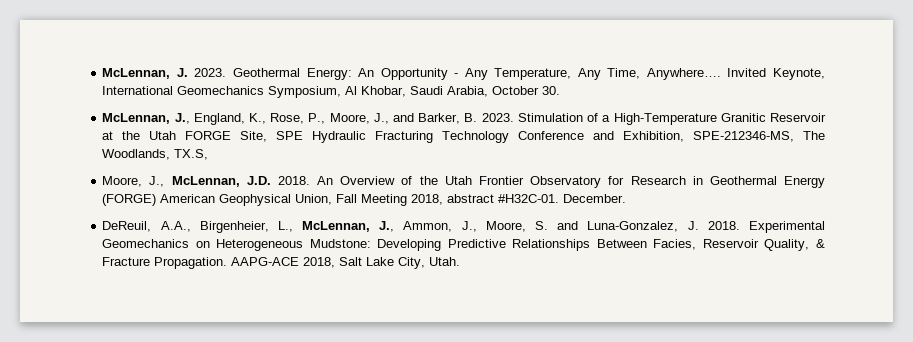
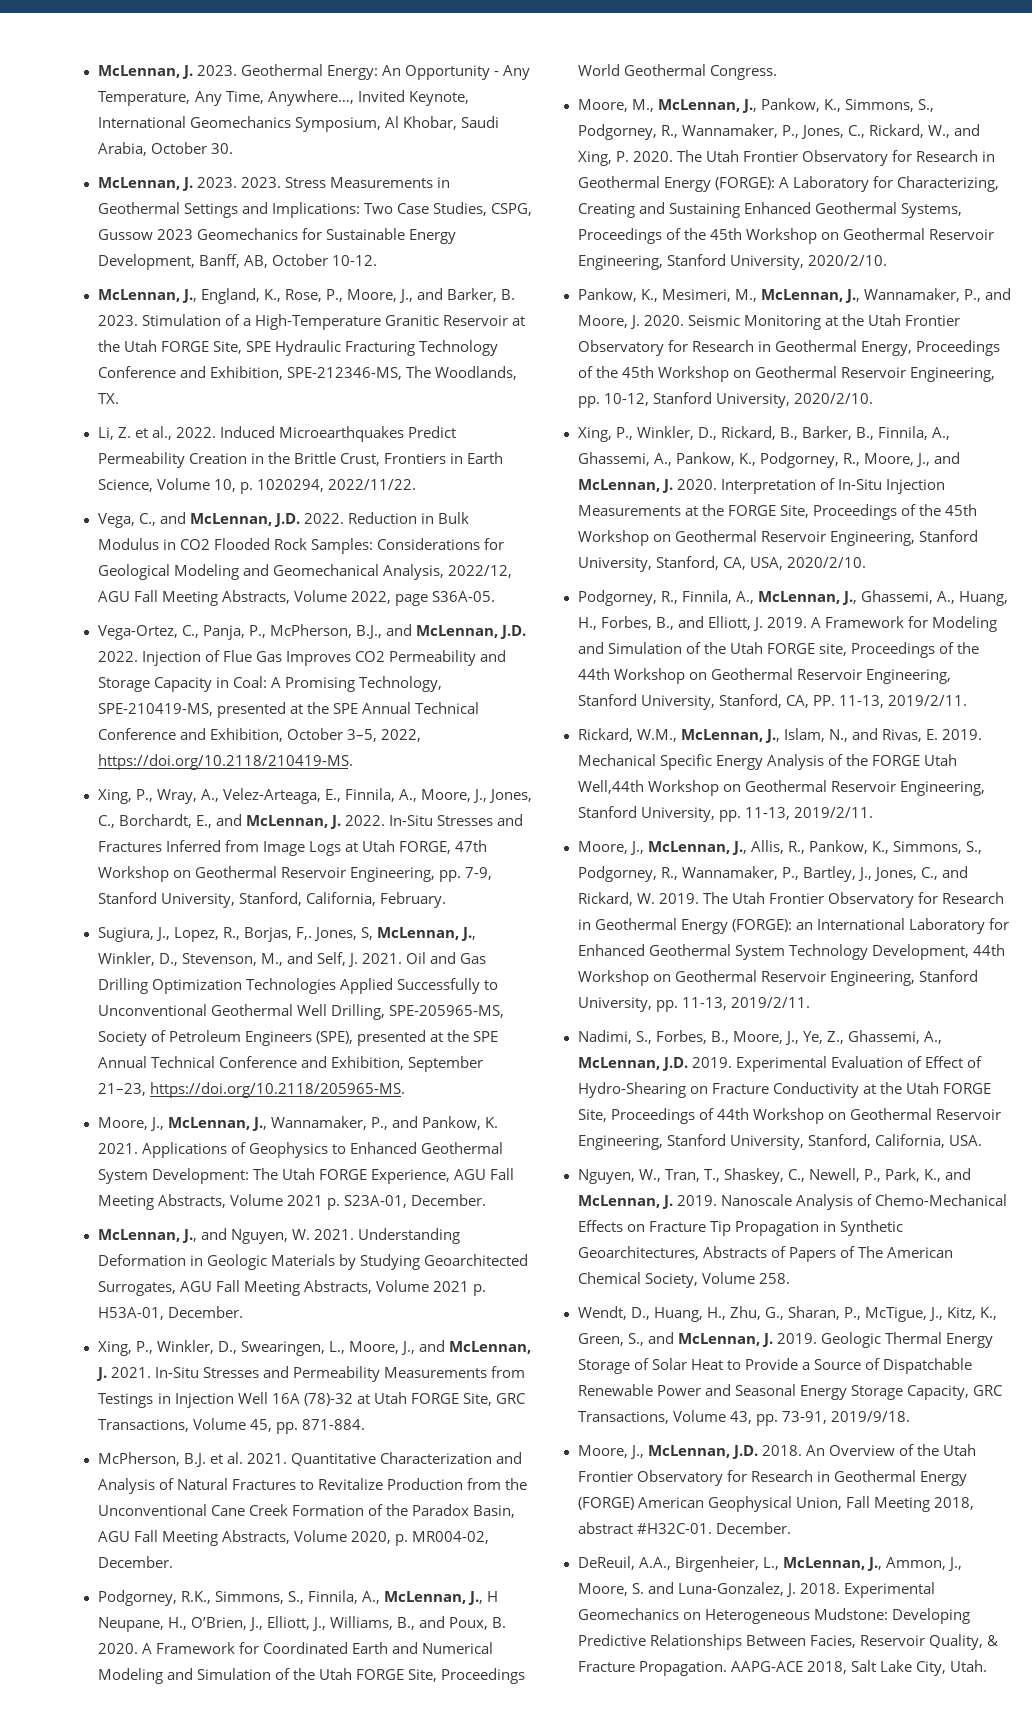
[646,68,721,80] Anywhere…. -> [267,90,354,106] Anywhere…,
(561, 90) none -> [97,177,450,191] [97,202,532,218] [97,228,456,244] [97,254,377,270] // McLennan, J. 2023. 2023. Stress Measurements in Geothermal Settings and Implications: Two Case Studies, CSPG, Gussow 2023 Geomechanics for Sustainable Energy Development, Banff, AB, October 10-12.
[174,149,209,160] TX.S, -> [97,393,119,404] [97,426,456,442] [97,452,503,468] [97,478,416,494] [97,512,469,528] [97,538,504,554] [97,564,512,580] [97,590,495,606] [97,624,526,640] [97,650,506,666] [97,676,442,692] [97,702,479,718] [97,728,421,742] [97,754,353,770] [97,788,532,804] [97,814,523,829] [97,840,487,856] [97,866,492,882] [97,892,446,908] [97,927,476,942] [97,952,487,967] [97,978,498,994] [97,1004,504,1020] [97,1030,498,1046] [97,1056,483,1072] [97,1082,405,1098] [97,1116,498,1131] [97,1142,503,1158] [97,1168,514,1184] [97,1194,486,1210] [97,1228,460,1244] [97,1254,528,1270] [97,1280,486,1296] [97,1306,243,1320] [97,1340,531,1356] [95,1366,525,1382] [97,1392,526,1408] [97,1418,365,1434] [97,1452,522,1467] [97,1478,527,1494] [97,1504,515,1518] [97,1530,489,1546] [97,1556,173,1568] [97,1590,498,1606] [97,1616,507,1632] [97,1642,493,1654] [97,1668,525,1684] [577,64,777,80] [577,98,934,113] [577,124,980,140] [577,150,995,166] [577,176,999,192] [577,202,962,218] [577,228,994,244] [577,254,887,270] [577,288,1011,303] [577,314,960,330] [577,340,1000,356] [577,366,995,382] [577,392,873,408] [577,426,950,442] [577,452,960,468] [577,478,945,494] [577,504,977,520] [577,530,978,546] [577,556,866,572] [577,590,1008,606] [577,616,997,632] [577,642,979,658] [577,668,951,684] [577,694,967,710] [577,728,982,743] [577,754,957,770] [577,780,985,796] [577,806,873,822] [577,840,982,855] [577,866,968,882] [577,892,1004,908] [577,918,1009,934] [577,944,1005,960] [577,970,978,986] [577,997,810,1012] [577,1030,942,1045] [577,1056,982,1072] [577,1082,991,1098] [577,1108,1001,1124] [577,1134,982,1150] [577,1168,971,1184] [577,1194,1007,1210] [577,1220,903,1236] [577,1246,953,1262] [577,1272,790,1288] [577,1306,998,1322] [577,1332,993,1348] [577,1358,972,1374] [577,1384,1003,1400] [577,1410,910,1426] TX. // Li, Z. et al., 2022. Induced Microearthquakes Predict Permeability Creation in the Brittle Crust, Frontiers in Earth Science, Volume 10, p. 1020294, 2022/11/22. // Vega, C., and McLennan, J.D. 2022. Reduction in Bulk Modulus in CO2 Flooded Rock Samples: Considerations for Geological Modeling and Geomechanical Analysis, 2022/12, AGU Fall Meeting Abstracts, Volume 2022, page S36A-05. // Vega-Ortez, C., Panja, P., McPherson, B.J., and McLennan, J.D. 2022. Injection of Flue Gas Improves CO2 Permeability and Storage Capacity in Coal: A Promising Technology, SPE-210419-MS, presented at the SPE Annual Technical Conference and Exhibition, October 3–5, 2022, https://doi.org/10.2118/210419-MS. // Xing, P., Wray, A., Velez-Arteaga, E., Finnila, A., Moore, J., Jones, C., Borchardt, E., and McLennan, J. 2022. In-Situ Stresses and Fractures Inferred from Image Logs at Utah FORGE, 47th Workshop on Geothermal Reservoir Engineering, pp. 7-9, Stanford University, Stanford, California, February. // Sugiura, J., Lopez, R., Borjas, F,. Jones, S, McLennan, J., Winkler, D., Stevenson, M., and Self, J. 2021. Oil and Gas Drilling Optimization Technologies Applied Successfully to Unconventional Geothermal Well Drilling, SPE-205965-MS, Society of Petroleum Engineers (SPE), presented at the SPE Annual Technical Conference and Exhibition, September 21–23, https://doi.org/10.2118/205965-MS. // Moore, J., McLennan, J., Wannamaker, P., and Pankow, K. 2021. Applications of Geophysics to Enhanced Geothermal System Development: The Utah FORGE Experience, AGU Fall Meeting Abstracts, Volume 2021 p. S23A-01, December. // McLennan, J., and Nguyen, W. 2021. Understanding Deformation in Geologic Materials by Studying Geoarchitected Surrogates, AGU Fall Meeting Abstracts, Volume 2021 p. H53A-01, December. // Xing, P., Winkler, D., Swearingen, L., Moore, J., and McLennan, J. 2021. In-Situ Stresses and Permeability Measurements from Testings in Injection Well 16A (78)-32 at Utah FORGE Site, GRC Transactions, Volume 45, pp. 871-884. // McPherson, B.J. et al. 2021. Quantitative Characterization and Analysis of Natural Fractures to Revitalize Production from the Unconventional Cane Creek Formation of the Paradox Basin, AGU Fall Meeting Abstracts, Volume 2020, p. MR004-02, December. // Podgorney, R.K., Simmons, S., Finnila, A., McLennan, J., H Neupane, H., O’Brien, J., Elliott, J., Williams, B., and Poux, B. 2020. A Framework for Coordinated Earth and Numerical Modeling and Simulation of the Utah FORGE Site, Proceedings World Geothermal Congress. // Moore, M., McLennan, J., Pankow, K., Simmons, S., Podgorney, R., Wannamaker, P., Jones, C., Rickard, W., and Xing, P. 2020. The Utah Frontier Observatory for Research in Geothermal Energy (FORGE): A Laboratory for Characterizing, Creating and Sustaining Enhanced Geothermal Systems, Proceedings of the 45th Workshop on Geothermal Reservoir Engineering, Stanford University, 2020/2/10. // Pankow, K., Mesimeri, M., McLennan, J., Wannamaker, P., and Moore, J. 2020. Seismic Monitoring at the Utah Frontier Observatory for Research in Geothermal Energy, Proceedings of the 45th Workshop on Geothermal Reservoir Engineering, pp. 10-12, Stanford University, 2020/2/10. // Xing, P., Winkler, D., Rickard, B., Barker, B., Finnila, A., Ghassemi, A., Pankow, K., Podgorney, R., Moore, J., and McLennan, J. 2020. Interpretation of In-Situ Injection Measurements at the FORGE Site, Proceedings of the 45th Workshop on Geothermal Reservoir Engineering, Stanford University, Stanford, CA, USA, 2020/2/10. // Podgorney, R., Finnila, A., McLennan, J., Ghassemi, A., Huang, H., Forbes, B., and Elliott, J. 2019. A Framework for Modeling and Simulation of the Utah FORGE site, Proceedings of the 44th Workshop on Geothermal Reservoir Engineering, Stanford University, Stanford, CA, PP. 11-13, 2019/2/11. // Rickard, W.M., McLennan, J., Islam, N., and Rivas, E. 2019. Mechanical Specific Energy Analysis of the FORGE Utah Well,44th Workshop on Geothermal Reservoir Engineering, Stanford University, pp. 11-13, 2019/2/11. // Moore, J., McLennan, J., Allis, R., Pankow, K., Simmons, S., Podgorney, R., Wannamaker, P., Bartley, J., Jones, C., and Rickard, W. 2019. The Utah Frontier Observatory for Research in Geothermal Energy (FORGE): an International Laboratory for Enhanced Geothermal System Technology Development, 44th Workshop on Geothermal Reservoir Engineering, Stanford University, pp. 11-13, 2019/2/11. // Nadimi, S., Forbes, B., Moore, J., Ye, Z., Ghassemi, A., McLennan, J.D. 2019. Experimental Evaluation of Effect of Hydro-Shearing on Fracture Conductivity at the Utah FORGE Site, Proceedings of 44th Workshop on Geothermal Reservoir Engineering, Stanford University, Stanford, California, USA. // Nguyen, W., Tran, T., Shaskey, C., Newell, P., Park, K., and McLennan, J. 2019. Nanoscale Analysis of Chemo-Mechanical Effects on Fracture Tip Propagation in Synthetic Geoarchitectures, Abstracts of Papers of The American Chemical Society, Volume 258. // Wendt, D., Huang, H., Zhu, G., Sharan, P., McTigue, J., Kitz, K., Green, S., and McLennan, J. 2019. Geologic Thermal Energy Storage of Solar Heat to Provide a Source of Dispatchable Renewable Power and Seasonal Energy Storage Capacity, GRC Transactions, Volume 43, pp. 73-91, 2019/9/18.

